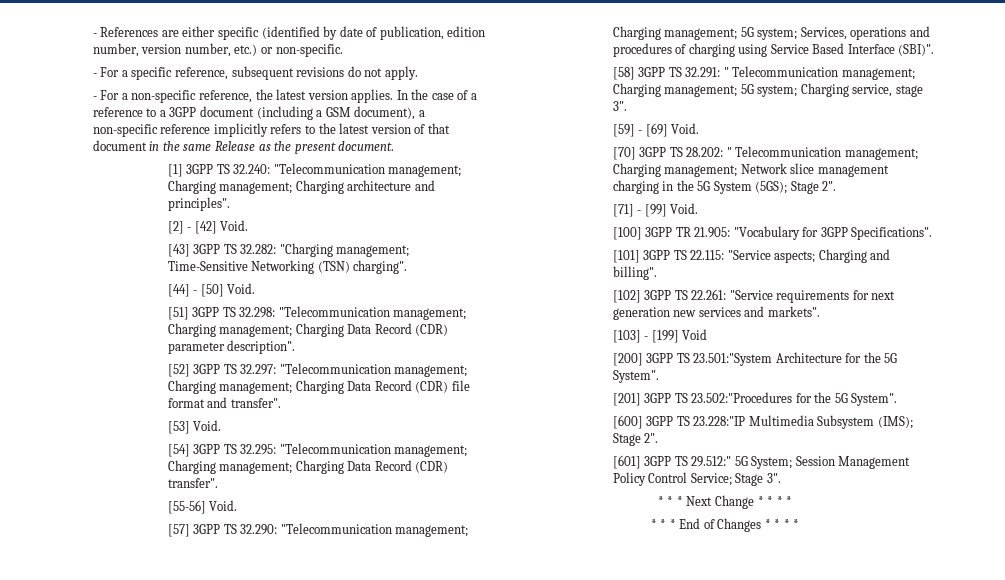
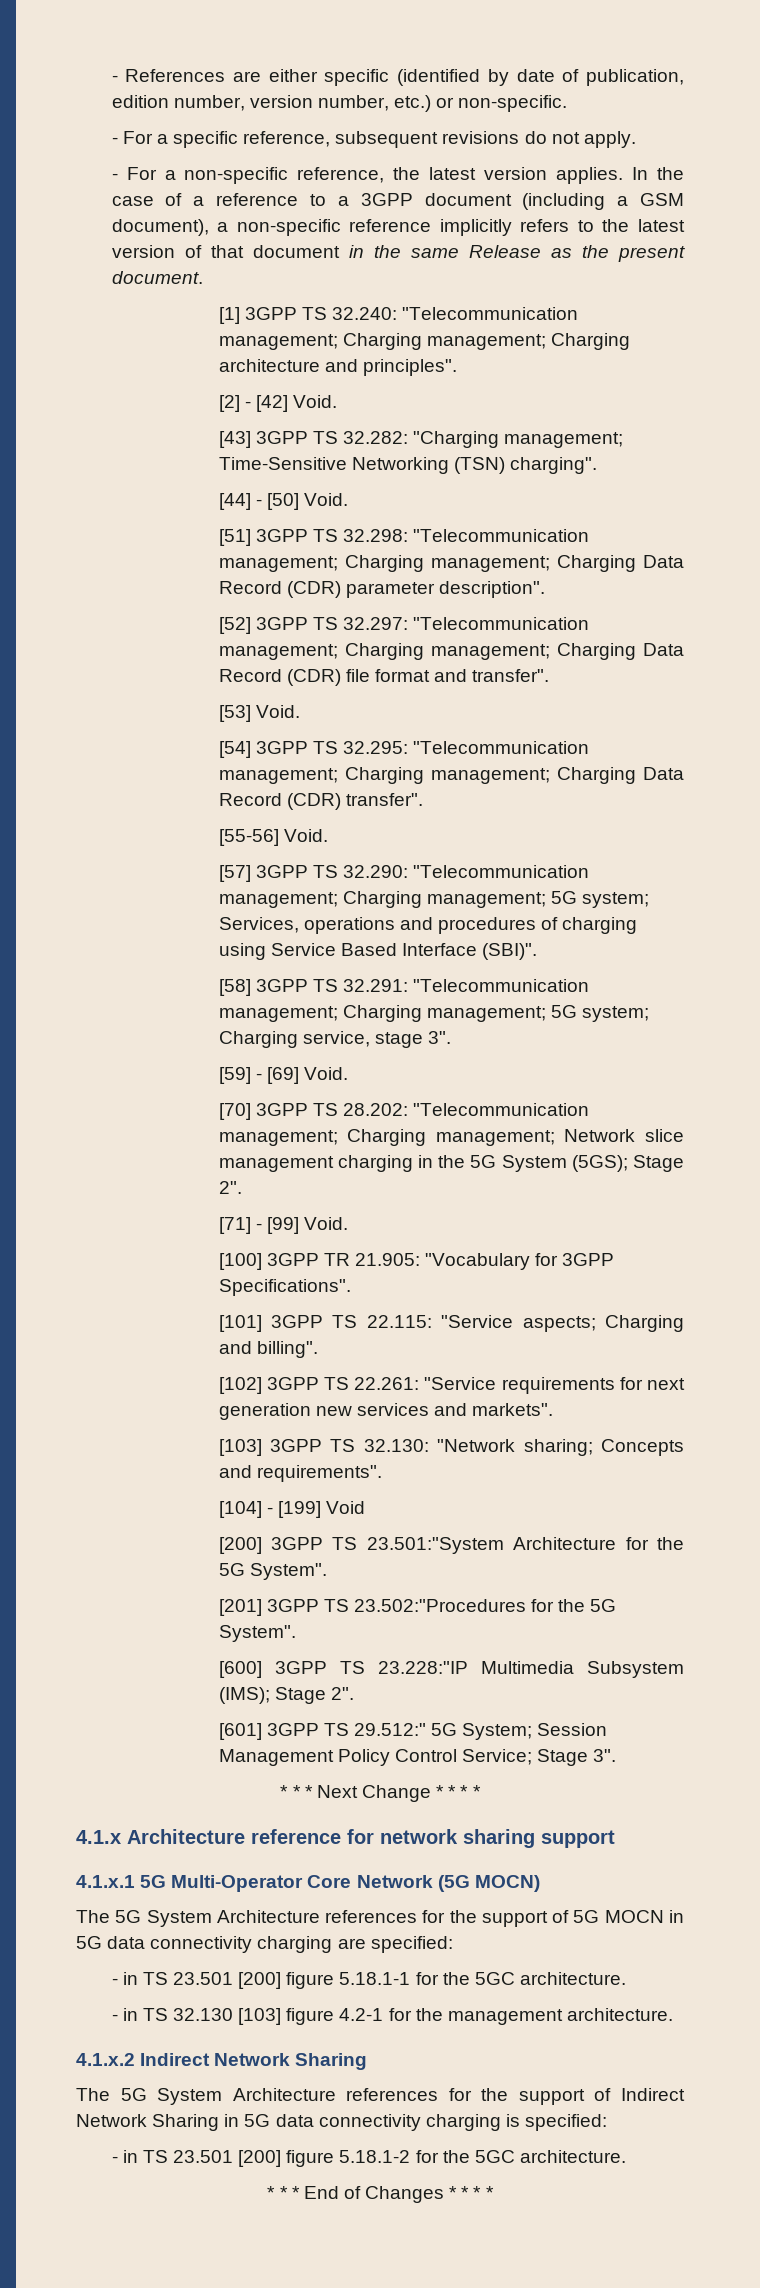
[723,66,839,77] " Telecommunication -> [413,979,590,992] "Telecommunication
[726,146,842,157] " Telecommunication -> [413,1103,590,1116] "Telecommunication
(641, 336) none -> [269,1439,684,1456] [218,1465,382,1482] [218,1501,262,1518] 3GPP TS 32.130: "Network sharing; Concepts and requirements". // [104]
(793, 501) none -> [76,1829,615,1848] [76,1875,540,1892] [76,1910,684,1927] [76,1936,453,1953] [111,1972,626,1989] [111,2008,673,2025] [76,2053,368,2070] [76,2088,685,2105] [76,2114,608,2131] [111,2150,626,2167] // 4.1.x Architecture reference for network sharing support // 4.1.x.1 5G Multi-Operator Core Network (5G MOCN) // The 5G System Architecture references for the support of 5G MOCN in 5G data connectivity charging are specified: // - in TS 23.501 [200] figure 5.18.1-1 for the 5GC architecture. // - in TS 32.130 [103] figure 4.2-1 for the management architecture. // 4.1.x.2 Indirect Network Sharing // The 5G System Architecture references for the support of Indirect Network Sharing in 5G data connectivity charging is specified: // - in TS 23.501 [200] figure 5.18.1-2 for the 5GC architecture.

